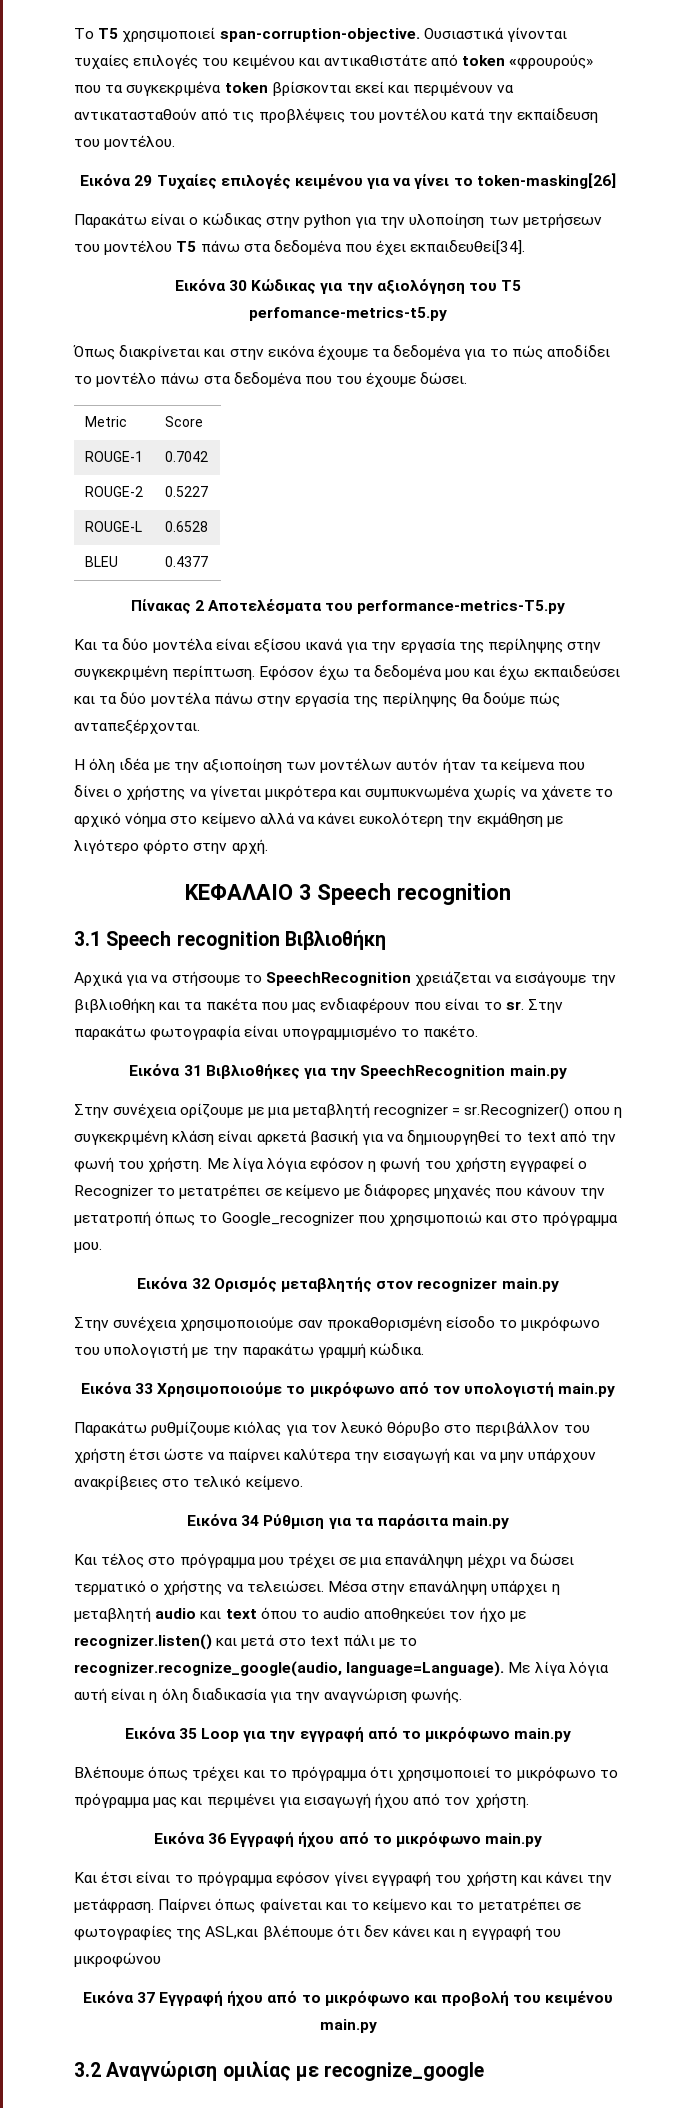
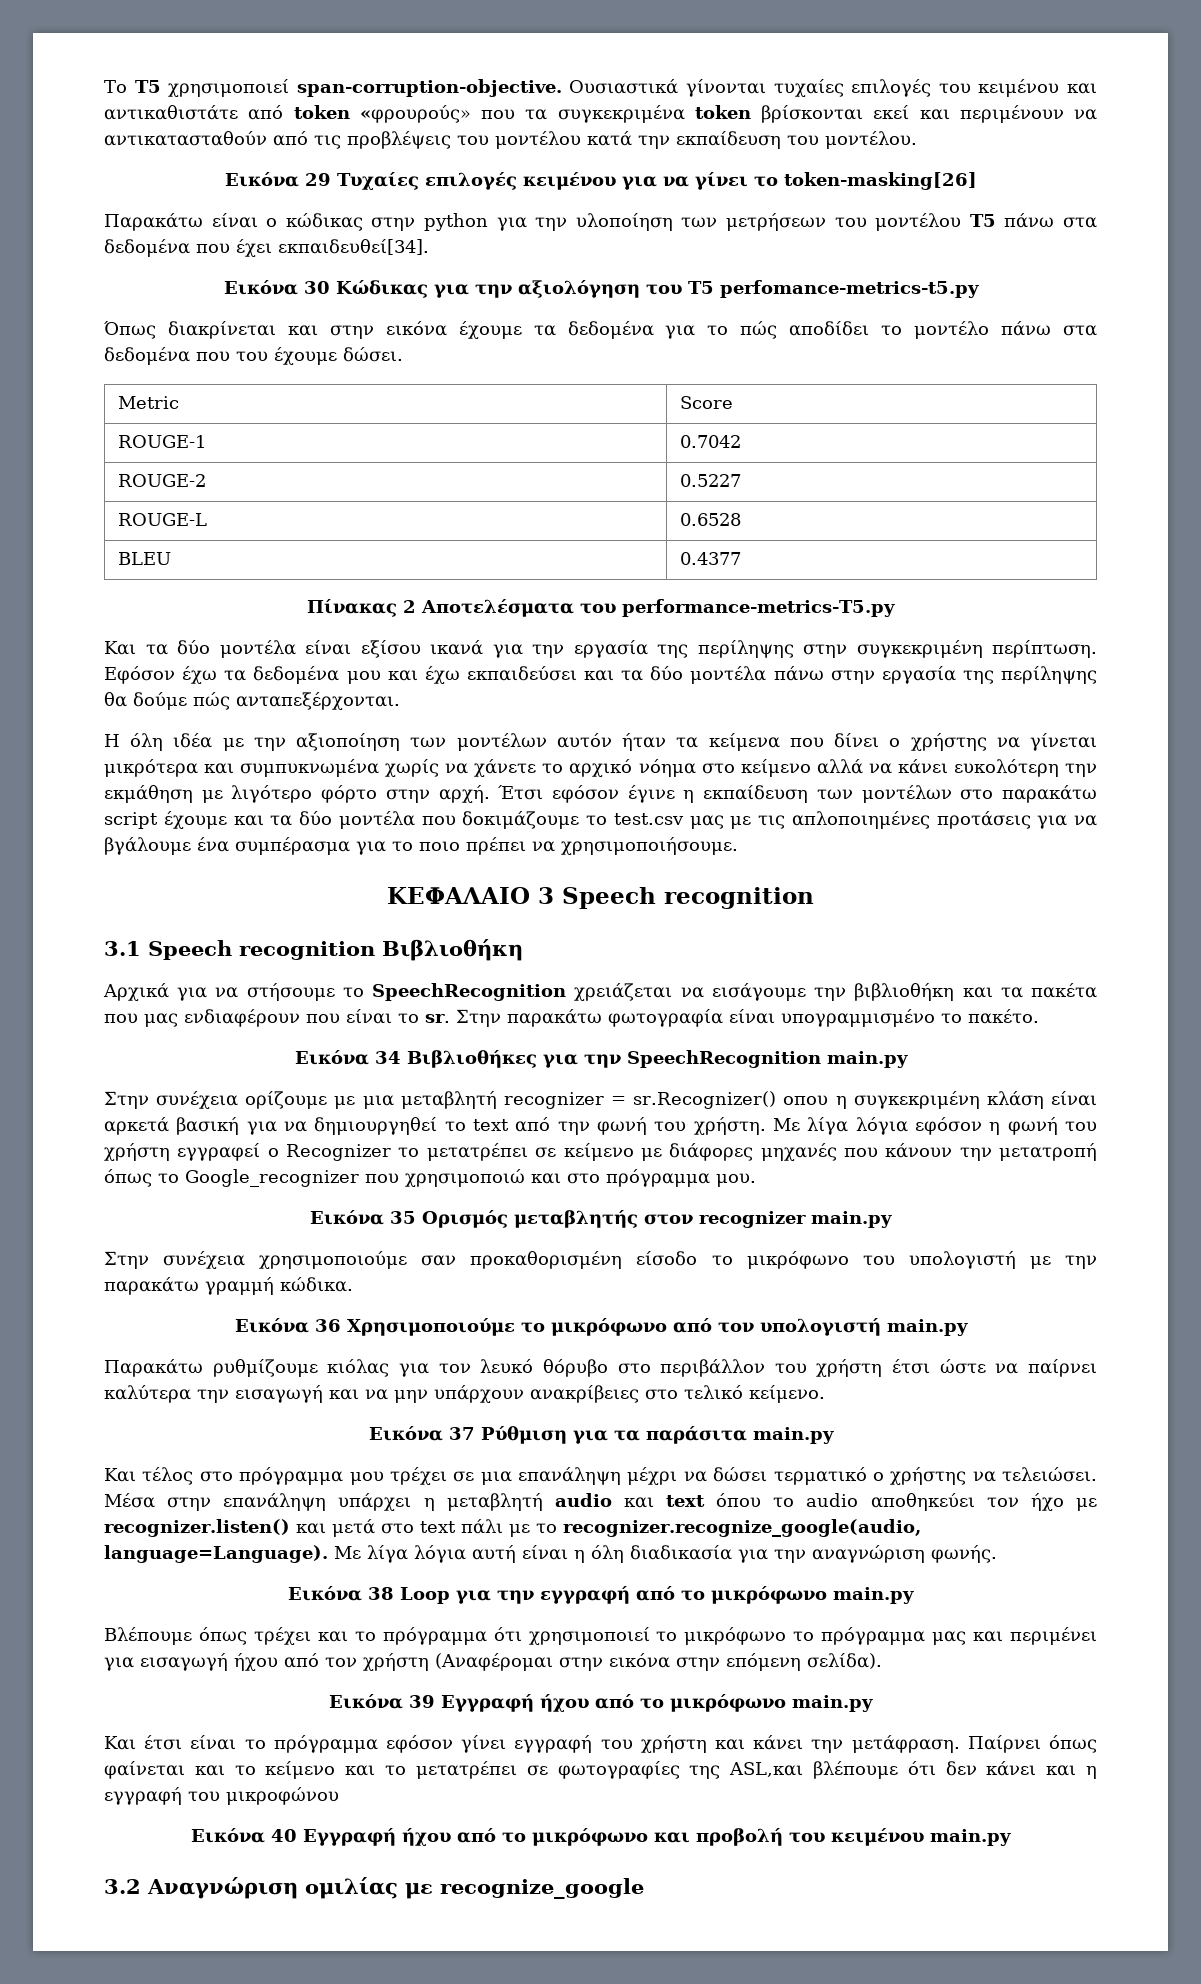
(268, 846) none -> [498,785,1097,803] [104,811,1097,829] [104,837,738,855] Έτσι εφόσον έγινε η εκπαίδευση των μοντέλων στο παρακάτω script έχουμε και τα δύο μοντέλα που δοκιμάζουμε το test.csv μας με τις απλοποιημένες προτάσεις για να βγάλουμε ένα συμπέρασμα για το ποιο πρέπει να χρησιμοποιήσουμε.
[183,1065,202,1076] 31 -> [374,1051,401,1064] 34
[191,1278,210,1289] 32 -> [390,1211,416,1224] 35
[134,1383,153,1394] 33 -> [314,1319,341,1332] 36
[241,1515,260,1526] 34 -> [448,1427,475,1440] 37
[178,1728,197,1739] 35 -> [368,1587,394,1600] 38
[474,1793,529,1808] [153,1832,227,1844] χρήστη. // Εικόνα 36 -> [363,1653,882,1671] [329,1694,435,1709] χρήστη (Αναφέρομαι στην εικόνα στην επόμενη σελίδα). // Εικόνα 39
[136,1992,155,2003] 37 -> [271,1829,297,1842] 40

